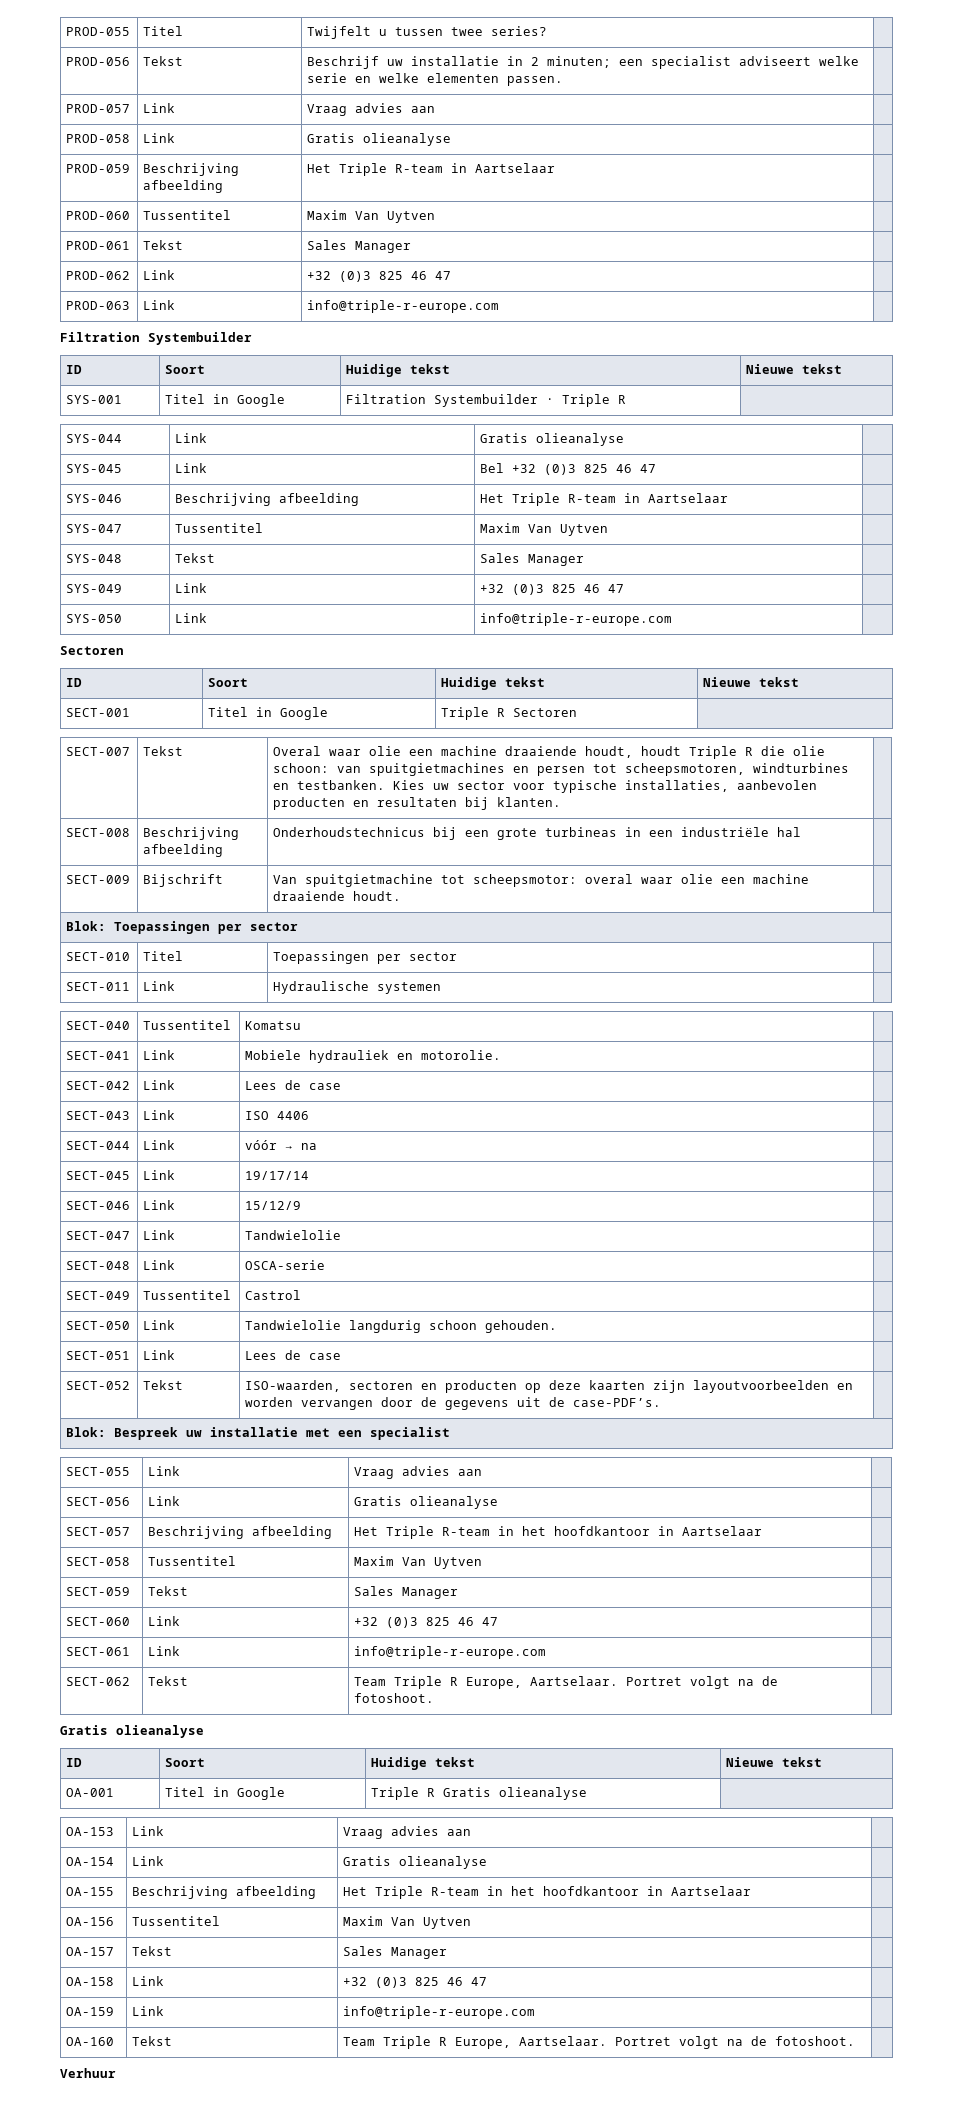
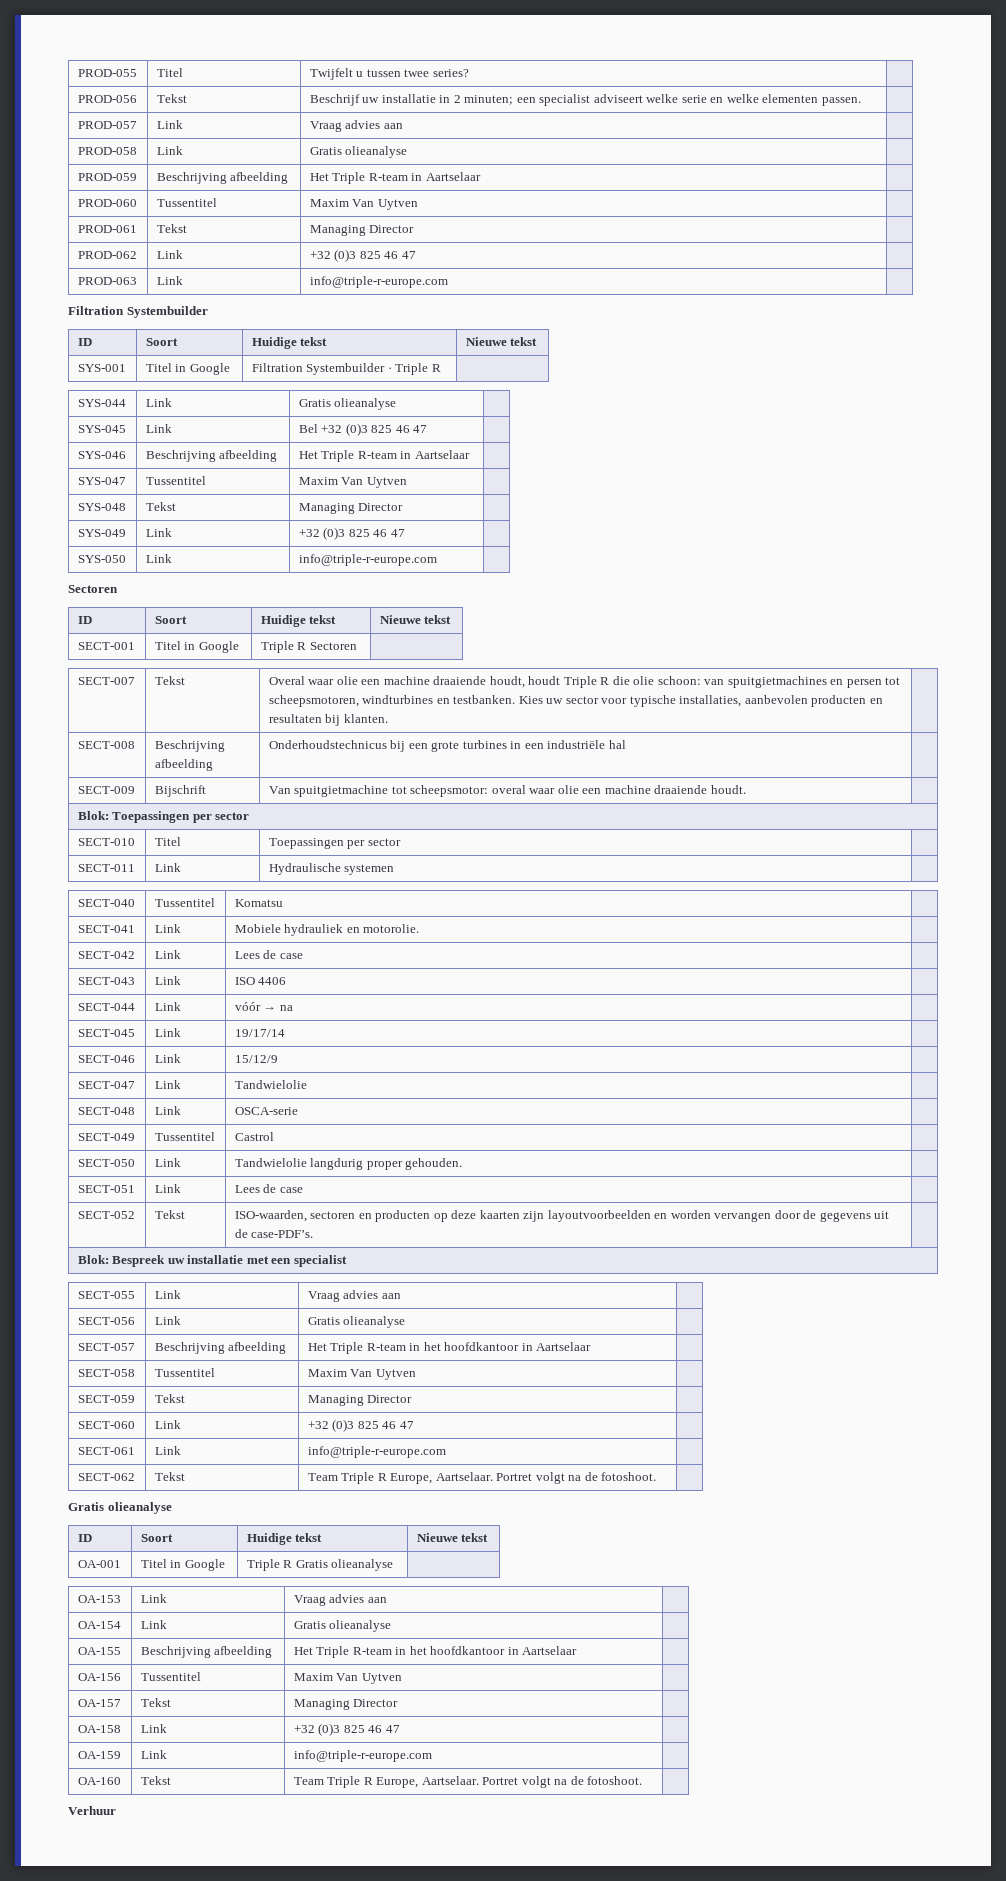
[307,240,412,253] Sales Manager -> [309,225,415,236] Managing Director
[480,553,585,566] Sales Manager -> [298,503,404,514] Managing Director
[545,827,618,837] turbineas -> [462,740,507,749] turbines
[429,1320,478,1330] schoon -> [366,1161,403,1170] proper
[354,1586,459,1599] Sales Manager -> [307,1395,413,1406] Managing Director
[343,1946,448,1959] Sales Manager -> [293,1699,399,1710] Managing Director

